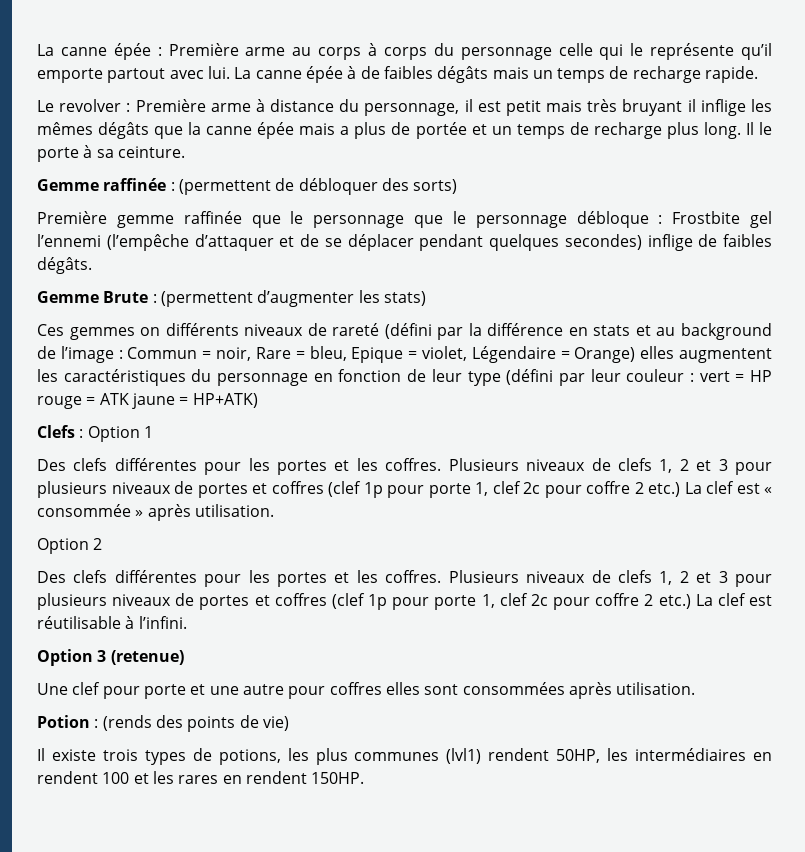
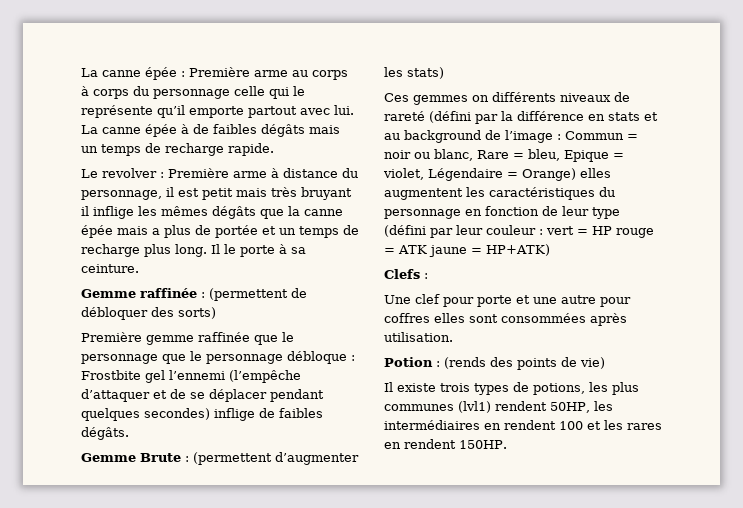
[216,347,252,361] noir, -> [384,149,473,161] noir ou blanc,
[87,426,153,442] [37,458,772,475] [37,481,772,498] [37,504,274,521] [37,538,103,554] [37,570,772,587] [37,593,772,610] [37,616,187,629] [37,649,184,666] Option 1 // Des clefs différentes pour les portes et les coffres. Plusieurs niveaux de clefs 1, 2 et 3 pour plusieurs niveaux de portes et coffres (clef 1p pour porte 1, clef 2c pour coffre 2 etc.) La clef est « consommée » après utilisation. // Option 2 // Des clefs différentes pour les portes et les coffres. Plusieurs niveaux de clefs 1, 2 et 3 pour plusieurs niveaux de portes et coffres (clef 1p pour porte 1, clef 2c pour coffre 2 etc.) La clef est réutilisable à l’infini. // Option 3 (retenue) -> (428, 276) none

